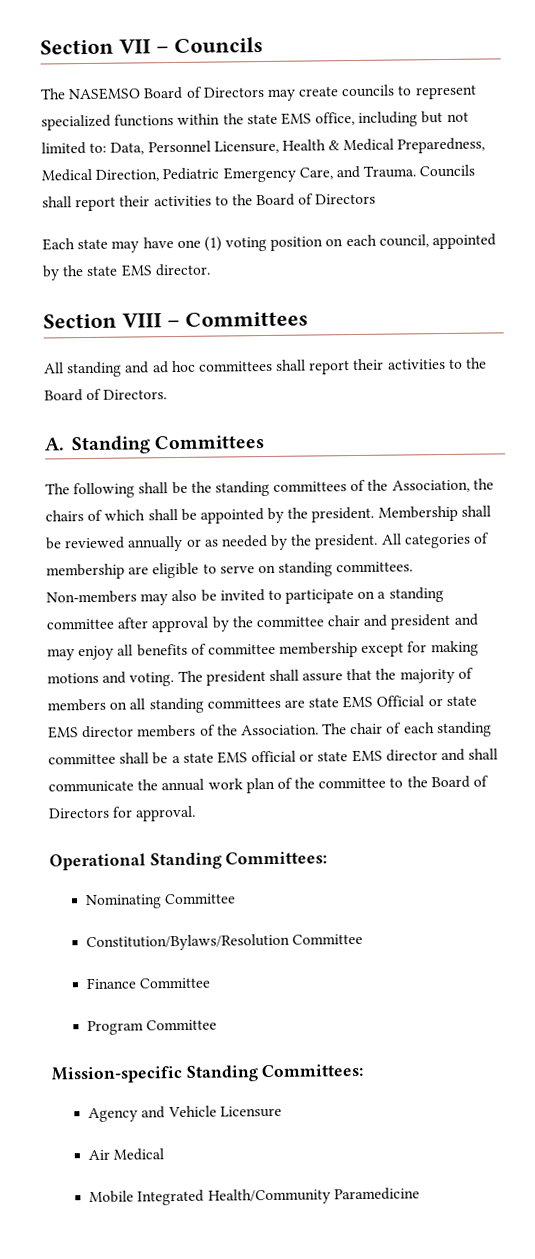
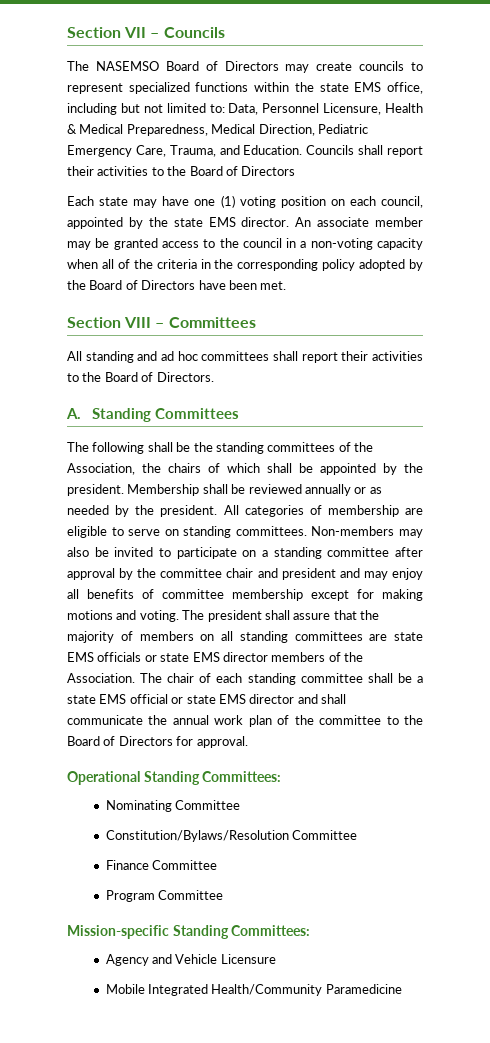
[335,165,417,179] and Trauma. -> [169,145,303,157] Trauma, and Education.
(211, 270) none -> [295,217,423,227] [67,238,424,250] [67,259,423,271] [67,280,287,290] An associate member may be granted access to the council in a non-voting capacity when all of the criteria in the corresponding policy adopted by the Board of Directors have been met.
[376,695,425,707] Official -> [97,652,142,662] officials
[88,1148,165,1161] // Air Medical -> (276, 959) none

